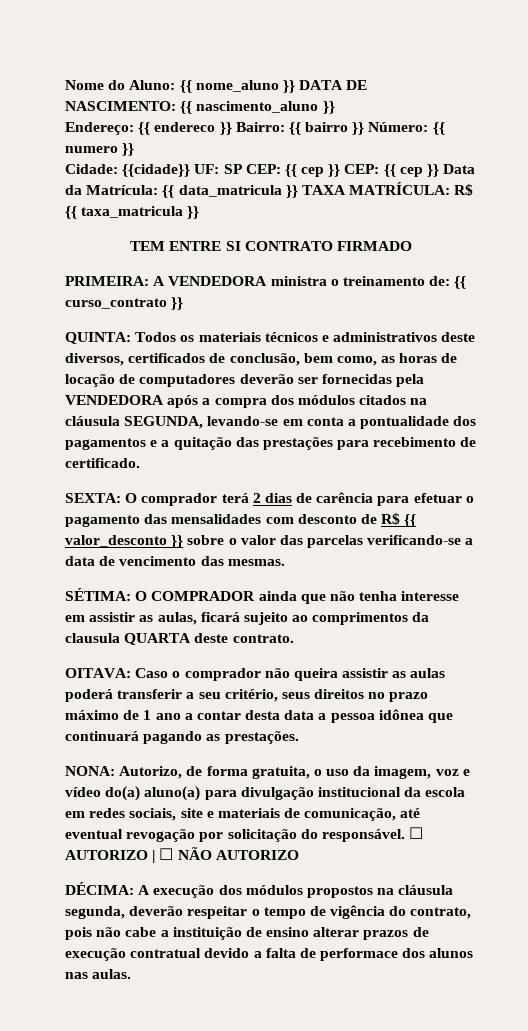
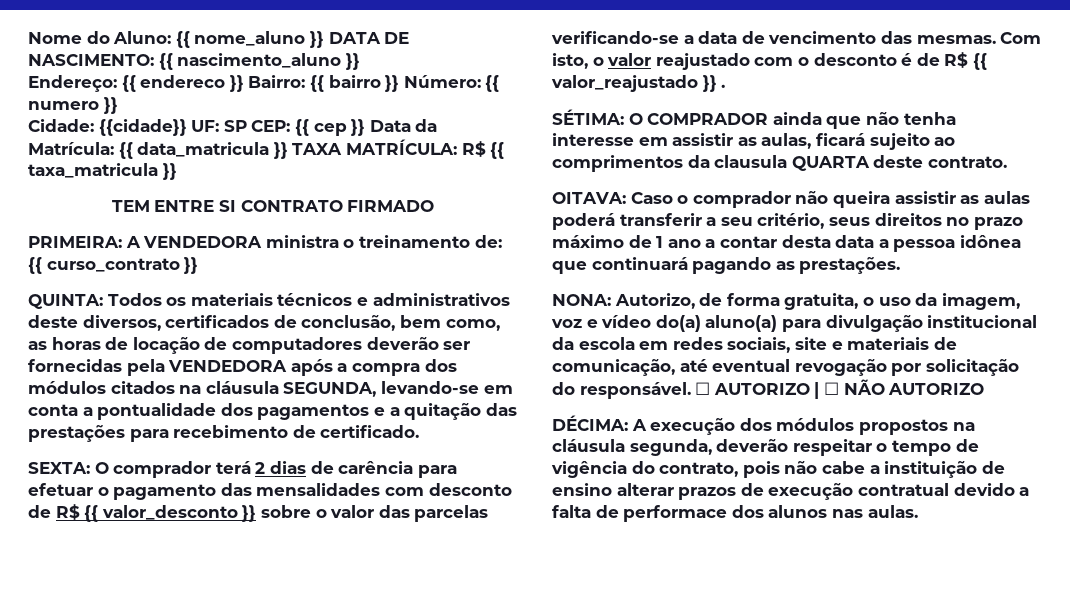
[344,164,440,177] CEP: {{ cep }} -> (366, 127) none
(285, 562) none -> [1000,32,1042,44] [552,52,987,70] [551,75,726,92] Com isto, o valor reajustado com o desconto é de R$ {{ valor_reajustado }} .

